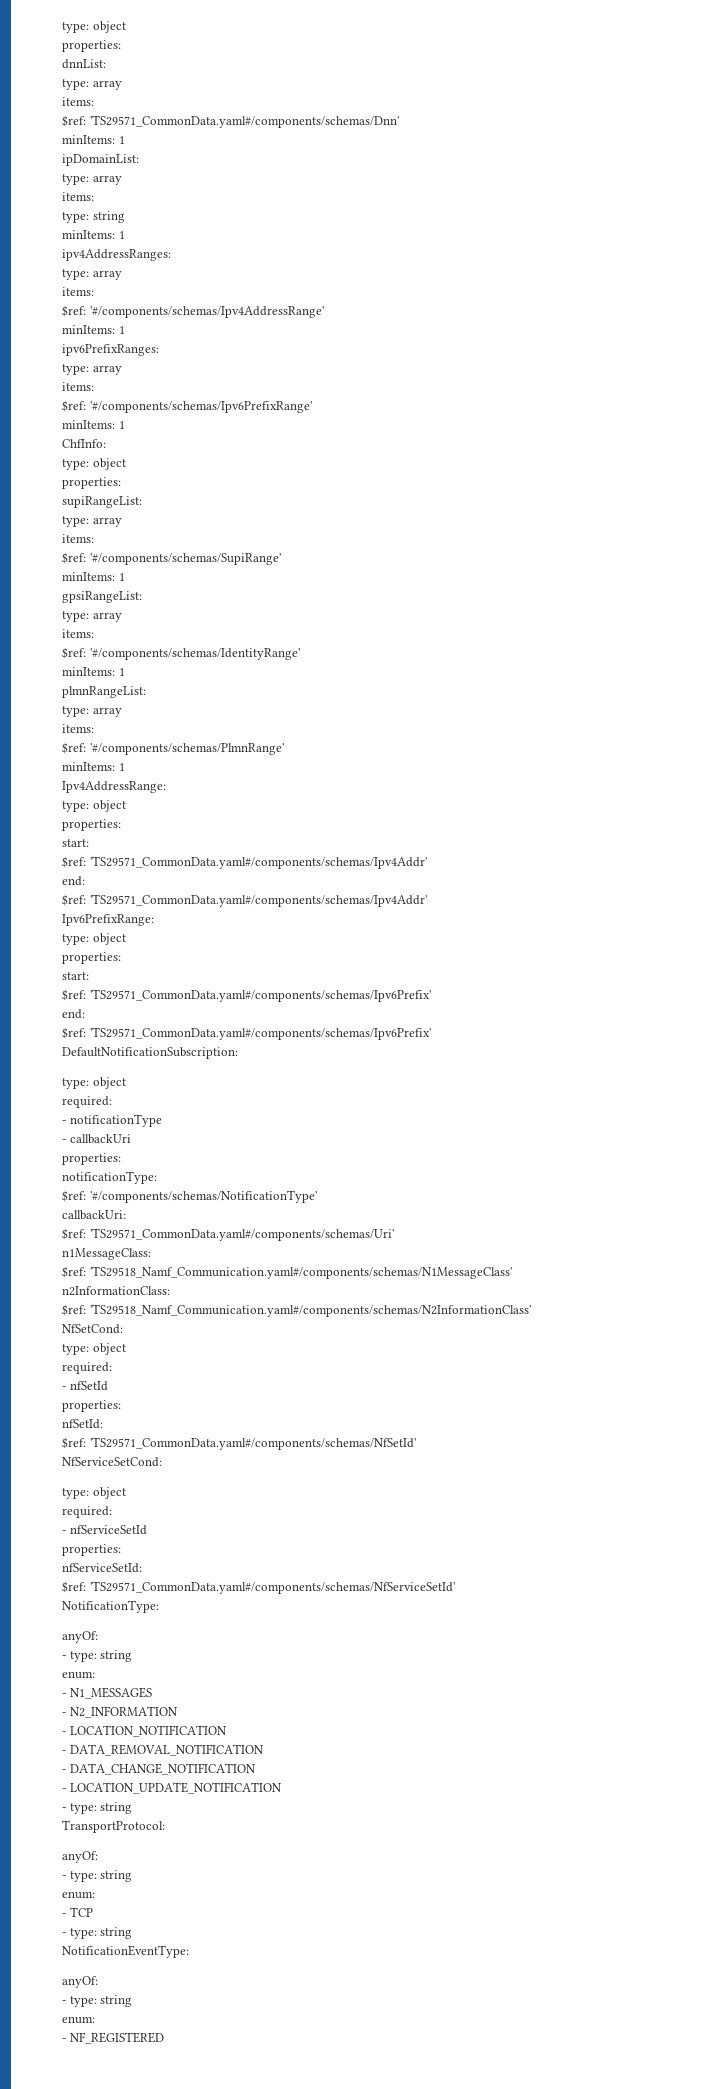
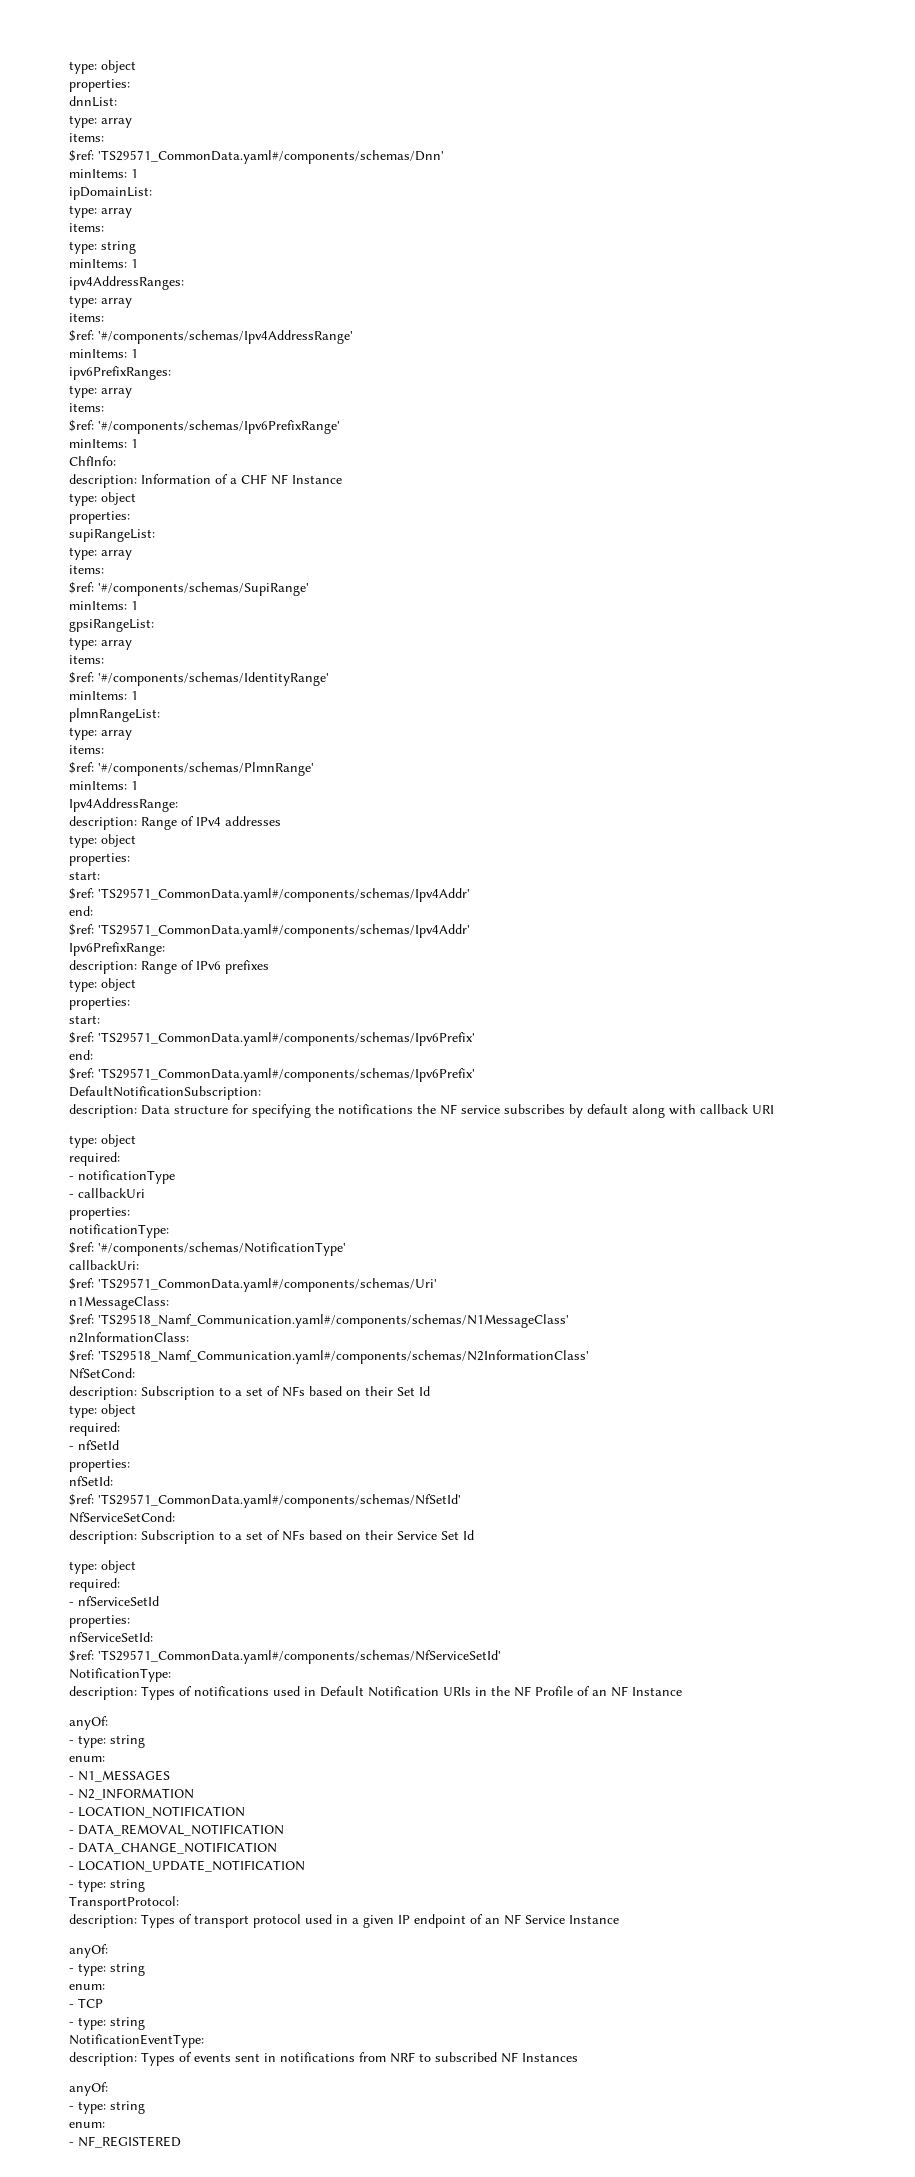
(106, 443) none -> [69,474,342,488] // description: Information of a CHF NF Instance
(166, 787) none -> [69,816,281,830] // description: Range of IPv4 addresses
(154, 920) none -> [69,960,269,974] // description: Range of IPv6 prefixes
(238, 1053) none -> [69,1104,774,1118] // description: Data structure for specifying the notifications the NF service subscribes by default along with callback URI
(123, 1329) none -> [69,1386,430,1400] // description: Subscription to a set of NFs based on their Set Id
(162, 1462) none -> [69,1530,474,1544] // description: Subscription to a set of NFs based on their Service Set Id
(159, 1606) none -> [69,1686,682,1700] // description: Types of notifications used in Default Notification URIs in the NF Profile of an NF Instance
(165, 1826) none -> [69,1914,619,1928] // description: Types of transport protocol used in a given IP endpoint of an NF Service Instance
(189, 1951) none -> [69,2052,578,2066] // description: Types of events sent in notifications from NRF to subscribed NF Instances

